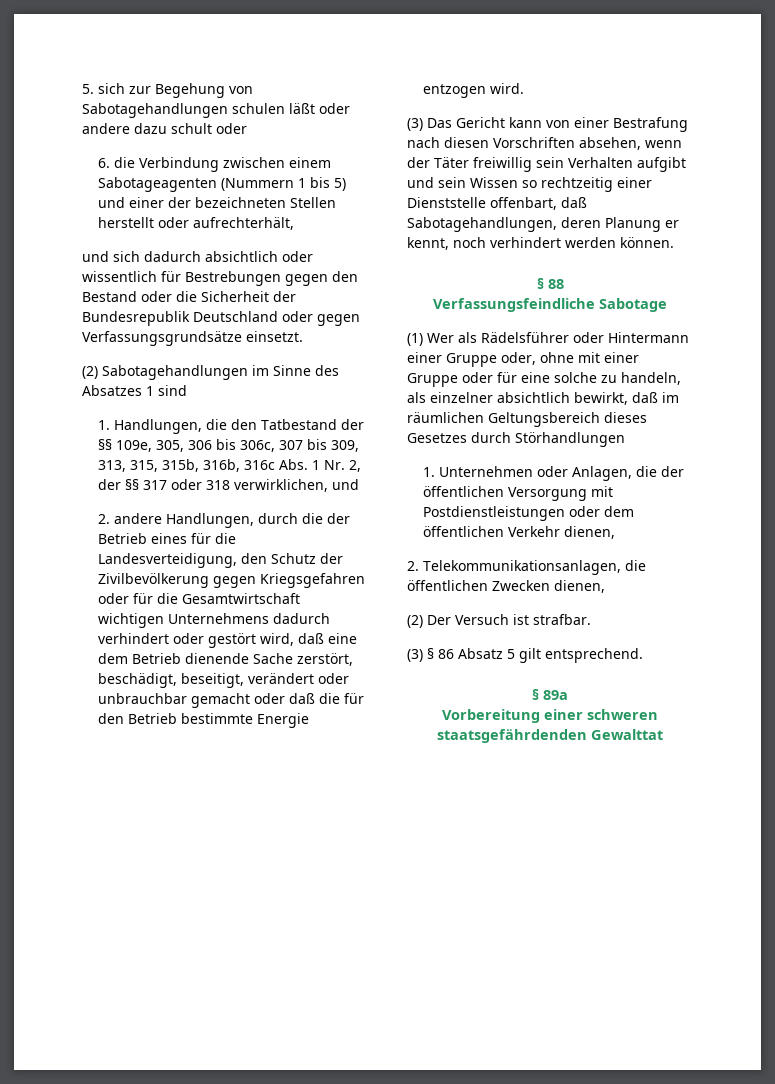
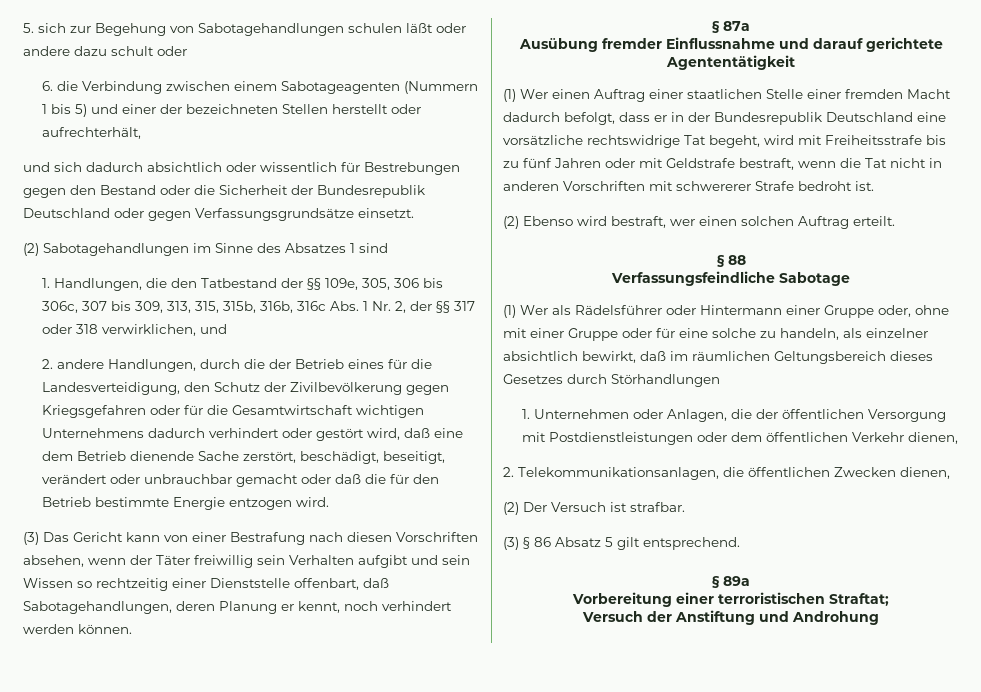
(674, 242) none -> [712,21,750,33] [518,37,943,52] [666,55,795,70] [503,89,951,102] [503,112,946,125] [503,135,946,148] [503,158,942,170] [503,181,874,191] [503,216,895,229] // § 87a // Ausübung fremder Einflussnahme und darauf gerichtete Agententätigkeit // (1) Wer einen Auftrag einer staatlichen Stelle einer fremden Macht dadurch befolgt, dass er in der Bundesrepublik Deutschland eine vorsätzliche rechtswidrige Tat begeht, wird mit Freiheitsstrafe bis zu fünf Jahren oder mit Geldstrafe bestraft, wenn die Tat nicht in anderen Vorschriften mit schwererer Strafe bedroht ist. // (2) Ebenso wird bestraft, wer einen solchen Auftrag erteilt.
[587,709,658,720] [437,729,663,743] schweren staatsgefährdenden Gewalttat -> [718,592,889,606] [582,610,879,625] terroristischen Straftat; // Versuch der Anstiftung und Androhung

